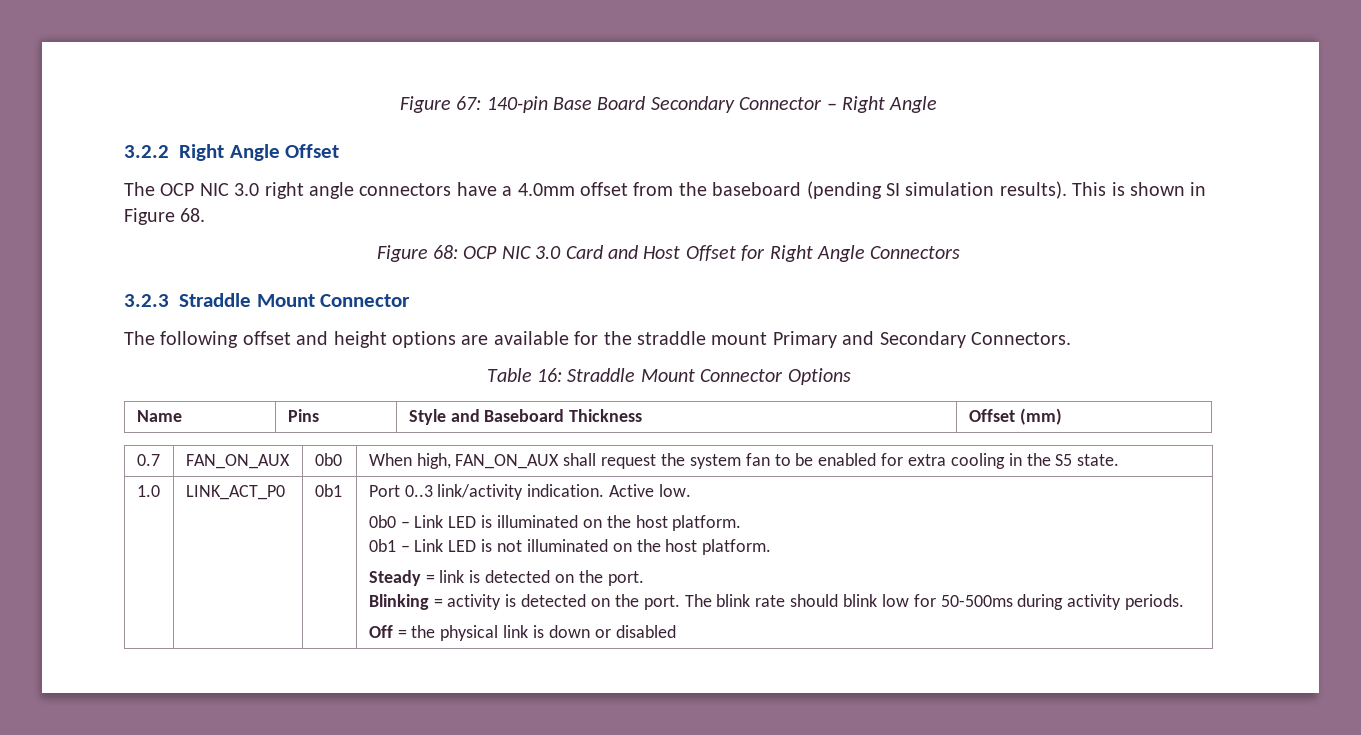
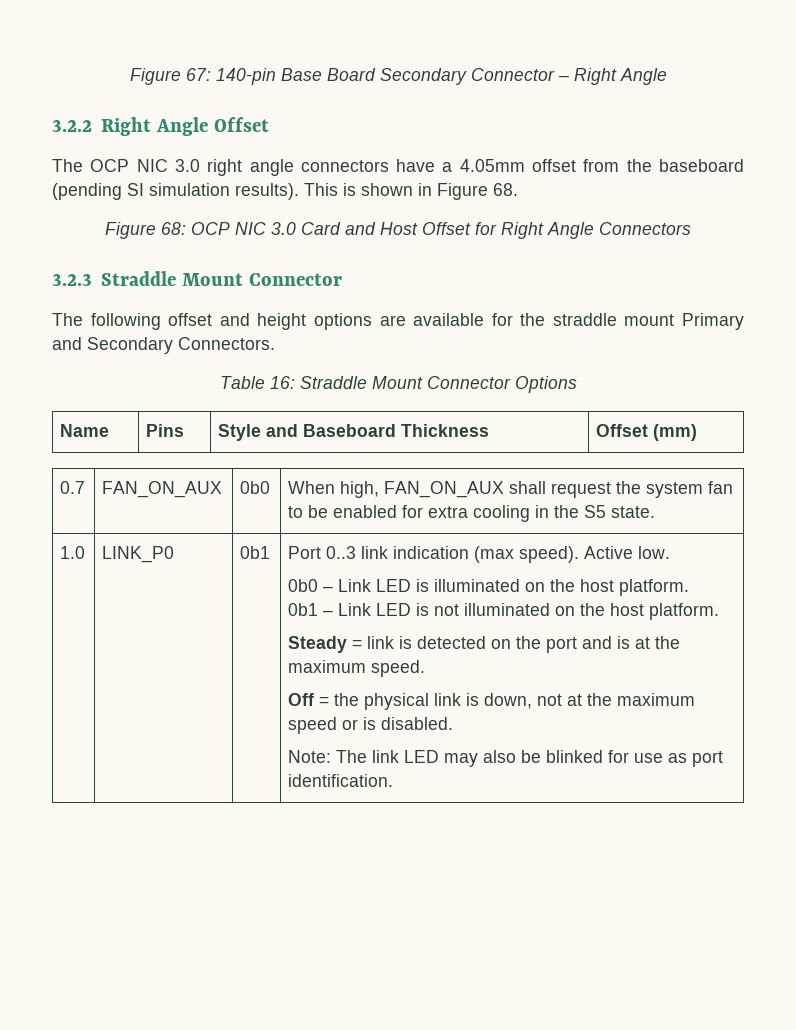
[517,183,575,196] 4.0mm -> [459,159,525,172] 4.05mm
[185,485,285,500] LINK_ACT_P0 -> [102,546,175,563] LINK_P0
[437,484,605,500] link/activity indication. -> [361,546,580,563] link indication (max speed).
[607,571,644,586] [368,594,1185,610] port. // Blinking = activity is detected on the port. The blink rate should blink low for 50-500ms during activity periods. -> [546,636,681,653] [288,660,426,677] port and is at the maximum speed.
[548,625,676,638] down or disabled -> [484,693,696,709] [288,717,454,734] [288,750,724,767] [288,774,394,787] down, not at the maximum speed or is disabled. // Note: The link LED may also be blinked for use as port identification.

